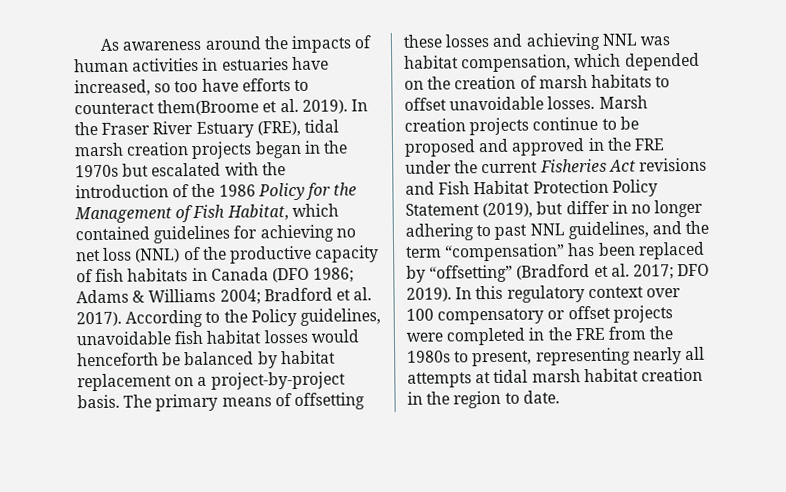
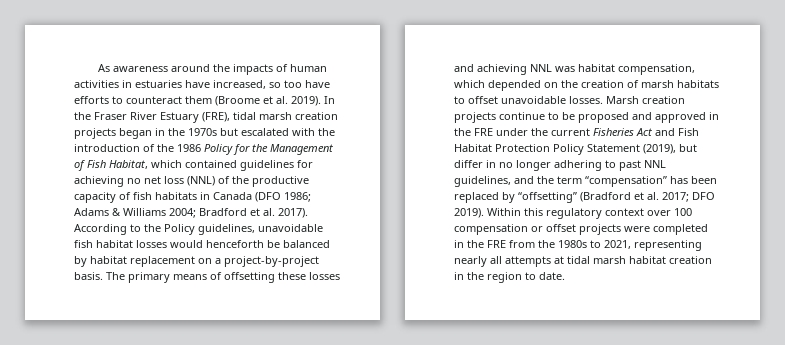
[157,99,260,116] them(Broome -> [185,96,260,106] them (Broome
[638,157,707,172] revisions -> (652, 132) none
[455,287,473,300] In -> [487,208,521,216] Within
[437,308,545,325] compensatory -> [454,224,528,235] compensation
[472,350,533,367] present, -> [604,240,631,249] 2021,

